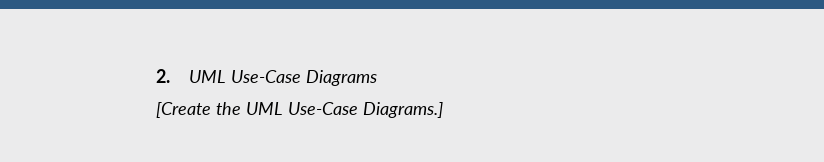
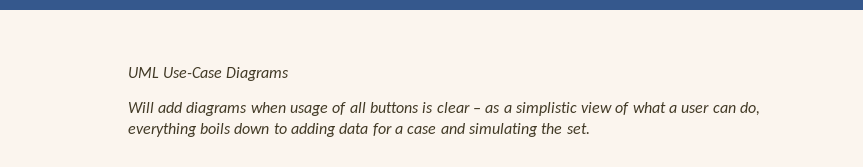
[156,69,171,83] 2. -> (127, 72) none
[156,102,444,118] [Create the UML Use-Case Diagrams.] -> [127,102,761,116] [127,123,590,137] Will add diagrams when usage of all buttons is clear – as a simplistic view of what a user can do, everything boils down to adding data for a case and simulating the set.

